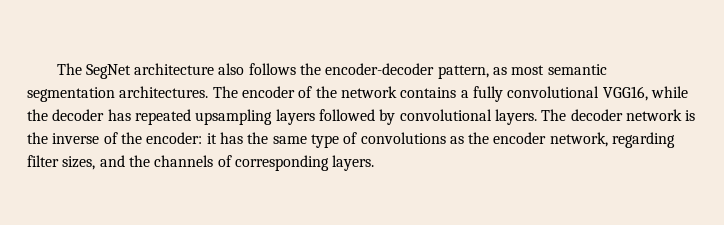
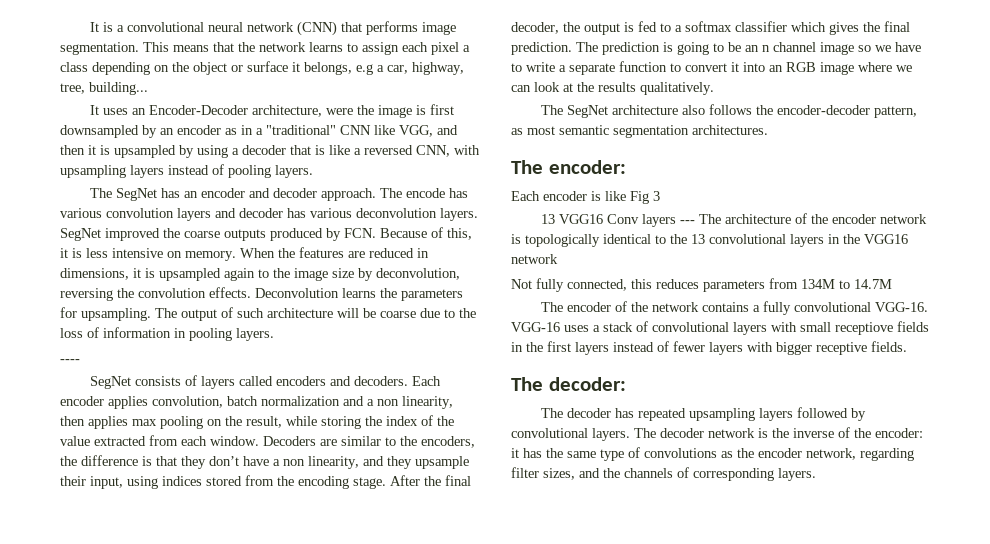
(56, 69) none -> [90,21,457,36] [60,42,470,55] [60,61,464,75] [60,82,148,95] [90,104,455,118] [60,125,458,138] [60,145,480,158] [60,164,313,178] [90,188,469,201] [60,208,478,221] [60,227,472,241] [60,247,429,261] [60,268,460,281] [60,287,463,301] [60,307,476,321] [60,327,274,341] [60,359,80,363] [90,375,442,389] [60,396,453,409] [60,415,454,429] [60,435,475,448] [60,455,469,469] [60,475,471,489] [511,21,910,35] [511,42,921,55] [511,61,912,75] [511,82,714,95] It is a convolutional neural network (CNN) that performs image segmentation. This means that the network learns to assign each pixel a class depending on the object or surface it belongs, e.g a car, highway, tree, building... // It uses an Encoder-Decoder architecture, were the image is first downsampled by an encoder as in a "traditional" CNN like VGG, and then it is upsampled by using a decoder that is like a reversed CNN, with upsampling layers instead of pooling layers. // The SegNet has an encoder and decoder approach. The encode has various convolution layers and decoder has various deconvolution layers. SegNet improved the coarse outputs produced by FCN. Because of this, it is less intensive on memory. When the features are reduced in dimensions, it is upsampled again to the image size by deconvolution, reversing the convolution effects. Deconvolution learns the parameters for upsampling. The output of such architecture will be coarse due to the loss of information in pooling layers. // ---- // SegNet consists of layers called encoders and decoders. Each encoder applies convolution, batch normalization and a non linearity, then applies max pooling on the result, while storing the index of the value extracted from each window. Decoders are similar to the encoders, the difference is that they don’t have a non linearity, and they upsample their input, using indices stored from the encoding stage. After the final decoder, the output is fed to a softmax classifier which gives the final prediction. The prediction is going to be an n channel image so we have to write a separate function to convert it into an RGB image where we can look at the results qualitatively. //
(209, 92) none -> [511,160,626,174] [511,191,660,204] [541,213,928,227] [511,234,908,247] [511,254,558,264] [511,278,892,292] // The encoder: // Each encoder is like Fig 3 // 13 VGG16 Conv layers --- The architecture of the encoder network is topologically identical to the 13 convolutional layers in the VGG16 network // Not fully connected, this reduces parameters from 134M to 14.7M //
[602,86,688,101] [27,109,48,121] VGG16, while the -> [875,302,929,312] [511,321,929,335] [511,341,907,355] [511,377,626,391] [541,408,564,418] VGG-16. VGG-16 uses a stack of convolutional layers with small receptiove fields in the first layers instead of fewer layers with bigger receptive fields. // The decoder: // The

